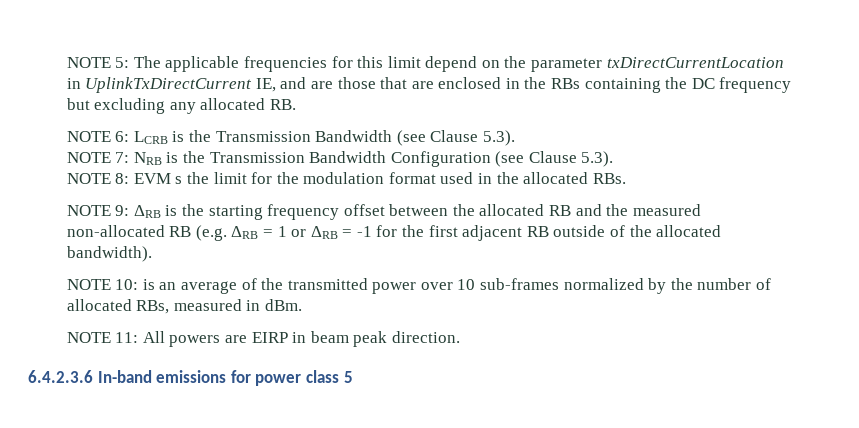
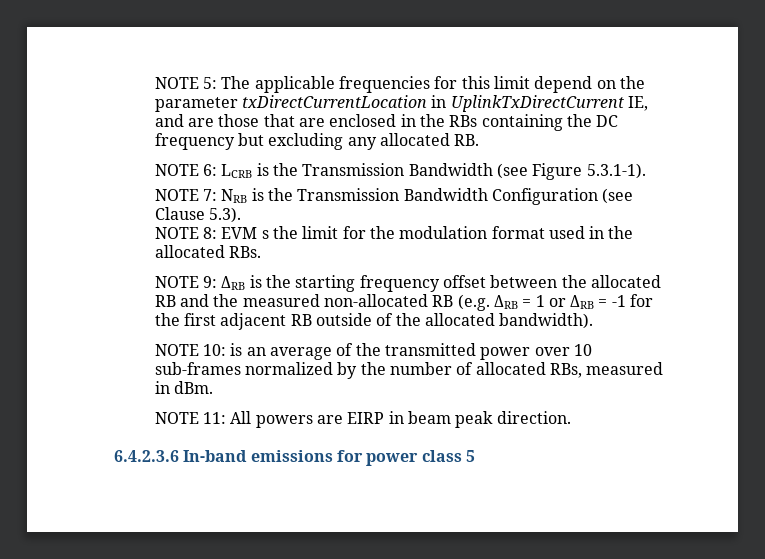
[430,130,515,146] Clause 5.3). -> [532,163,646,180] Figure 5.3.1-1).

